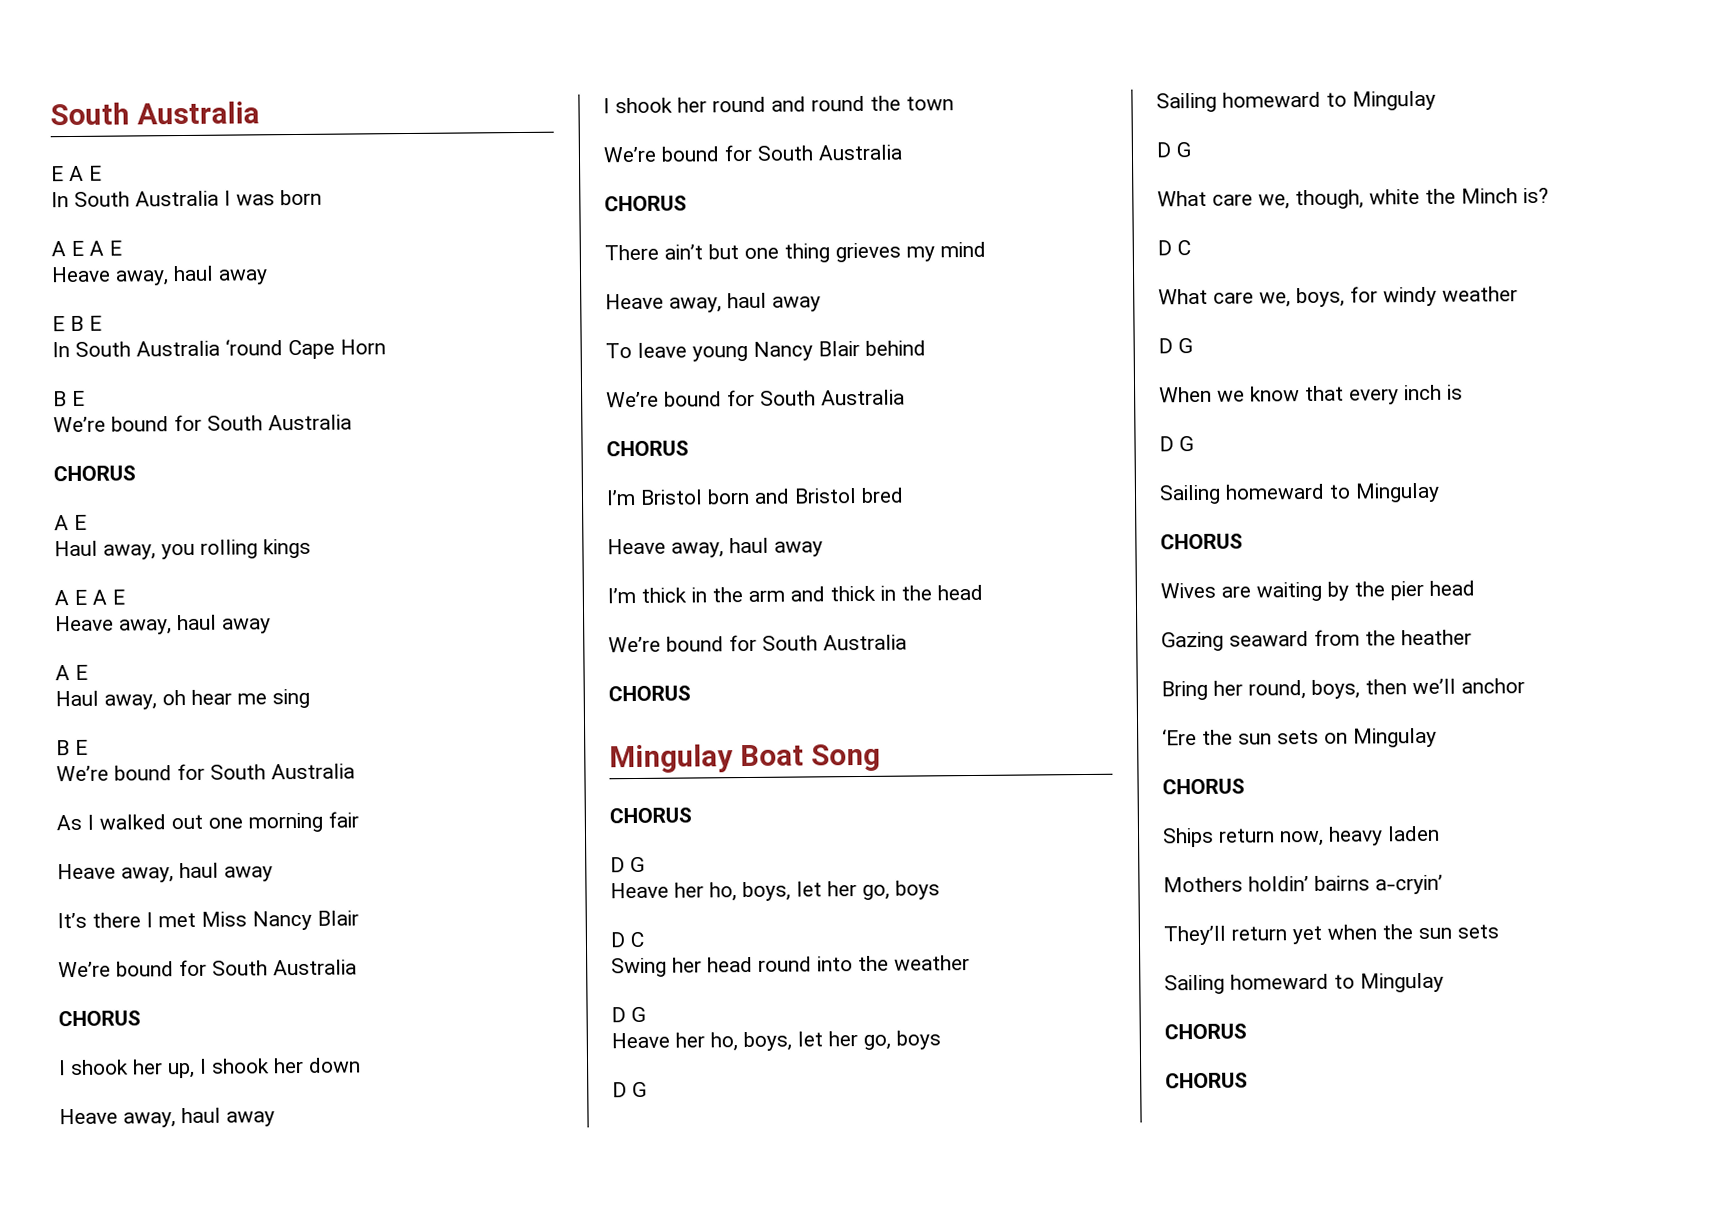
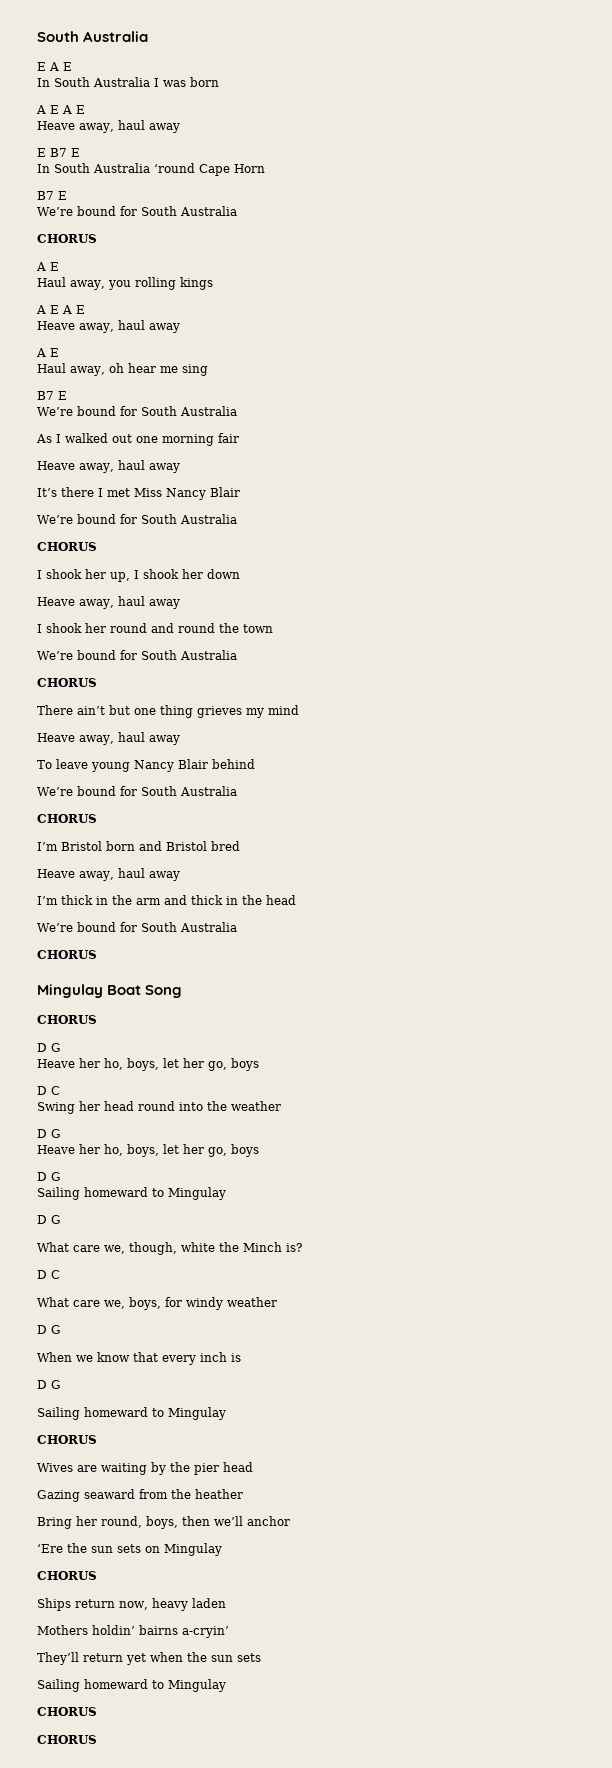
[70,315,84,332] B -> [50,148,67,157] B7
[53,391,67,407] B -> [37,191,54,200] B7
[56,740,70,756] B -> [37,391,54,400] B7

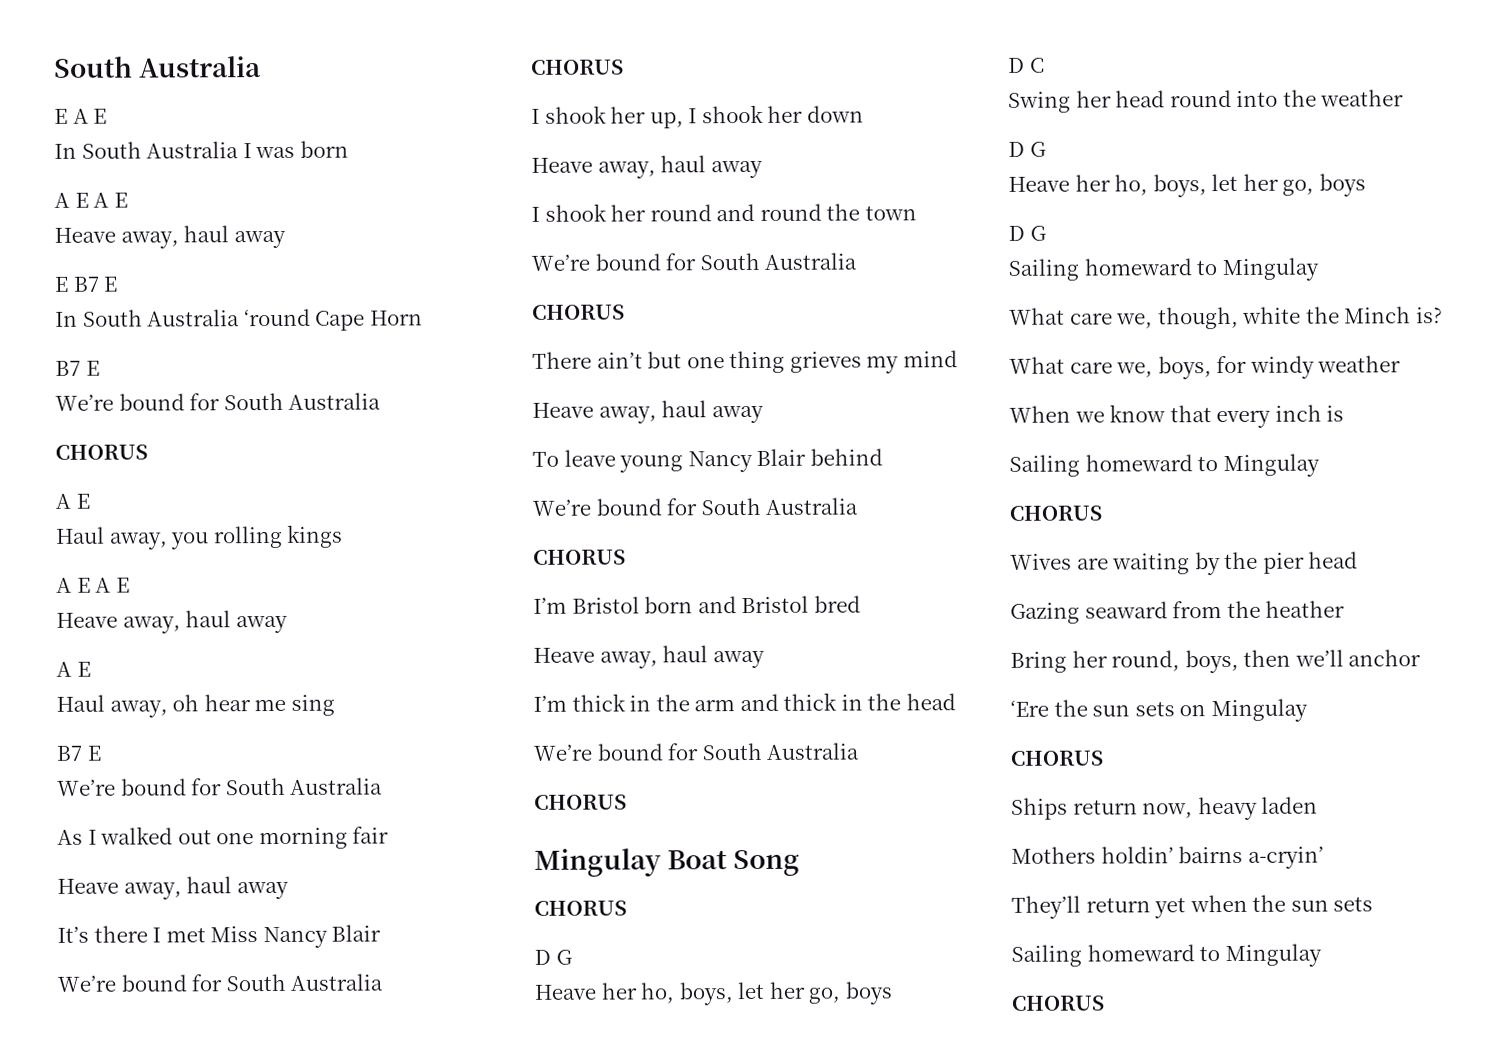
[37,1215,61,1224] // D G -> (1319, 269) none
[37,1270,60,1279] // D C -> (1443, 315) none
[37,1325,61,1334] // D G -> (1402, 364) none
[37,1380,61,1389] // D G -> (1345, 413) none
[37,1735,97,1744] // CHORUS -> (1105, 1003) none

